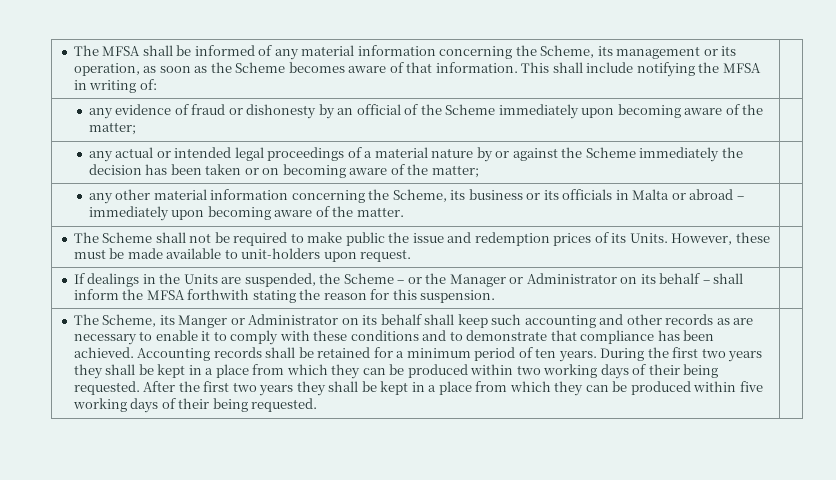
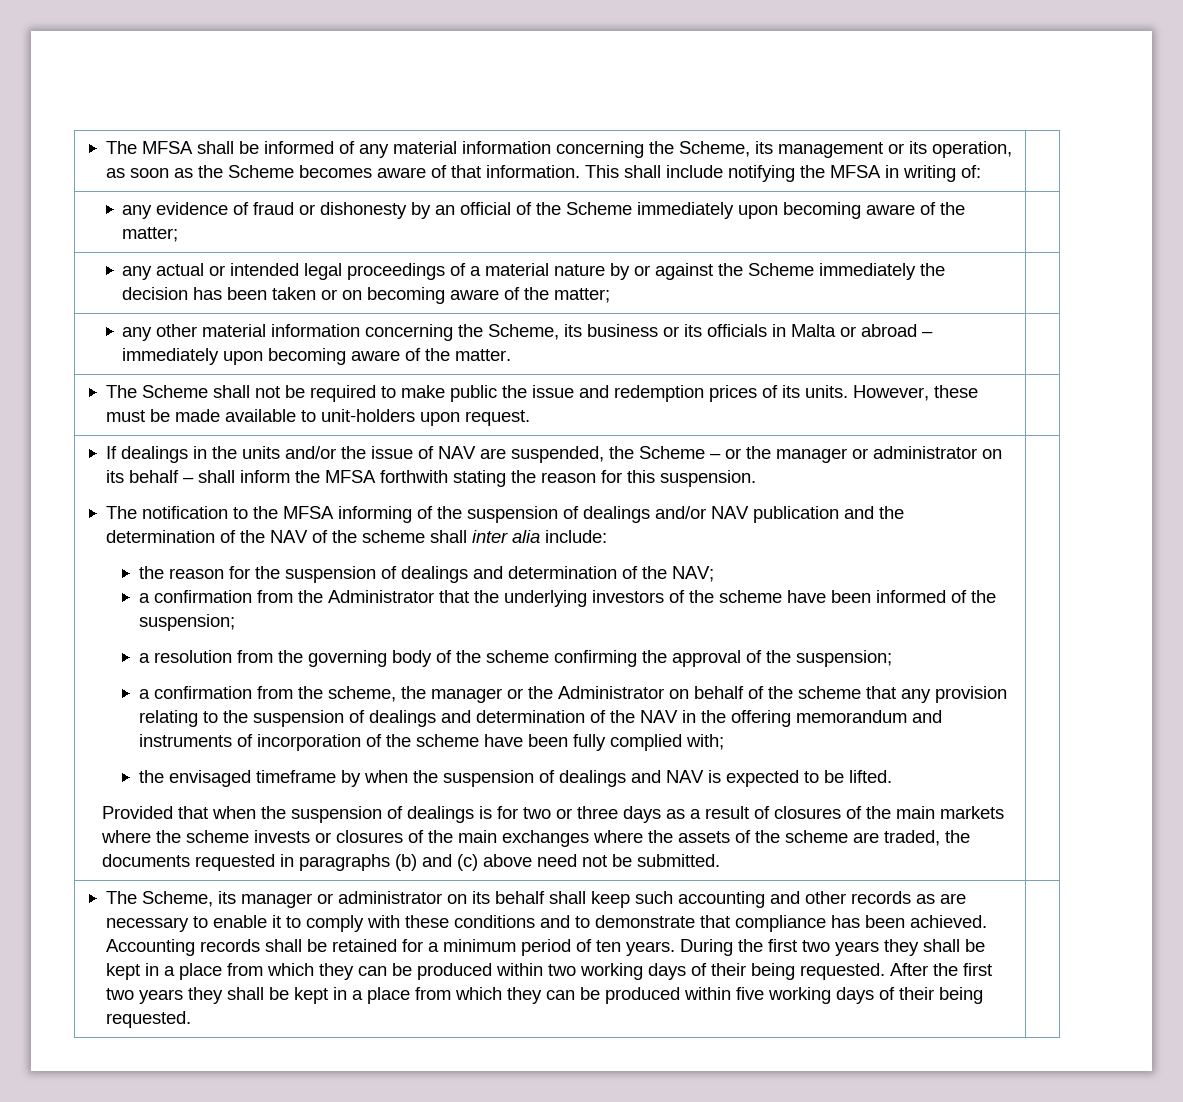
[629,233,668,243] Units. -> [804,385,848,398] units.
[183,274,218,284] Units -> [241,446,476,459] units and/or the issue of NAV
[449,273,617,287] Manager or Administrator -> [775,446,977,463] manager or administrator
(496, 296) none -> [105,506,904,523] [105,530,607,543] [138,566,714,583] [138,590,996,607] [138,614,235,631] [138,650,892,667] [138,686,1007,703] [138,710,942,727] [138,734,724,751] [138,770,892,787] [101,806,1004,823] [100,830,970,847] [101,854,720,871] // The notification to the MFSA informing of the suspension of dealings and/or NAV publication and the determination of the NAV of the scheme shall inter alia include: // the reason for the suspension of dealings and determination of the NAV; // a confirmation from the Administrator that the underlying investors of the scheme have been informed of the suspension; // a resolution from the governing body of the scheme confirming the approval of the suspension; // a confirmation from the scheme, the manager or the Administrator on behalf of the scheme that any provision relating to the suspension of dealings and determination of the NAV in the offering memorandum and instruments of incorporation of the scheme have been fully complied with; // the envisaged timeframe by when the suspension of dealings and NAV is expected to be lifted. // Provided that when the suspension of dealings is for two or three days as a result of closures of the main markets where the scheme invests or closures of the main exchanges where the assets of the scheme are traded, the documents requested in paragraphs (b) and (c) above need not be submitted.
[178,314,339,328] Manger or Administrator -> [240,891,442,908] manager or administrator

